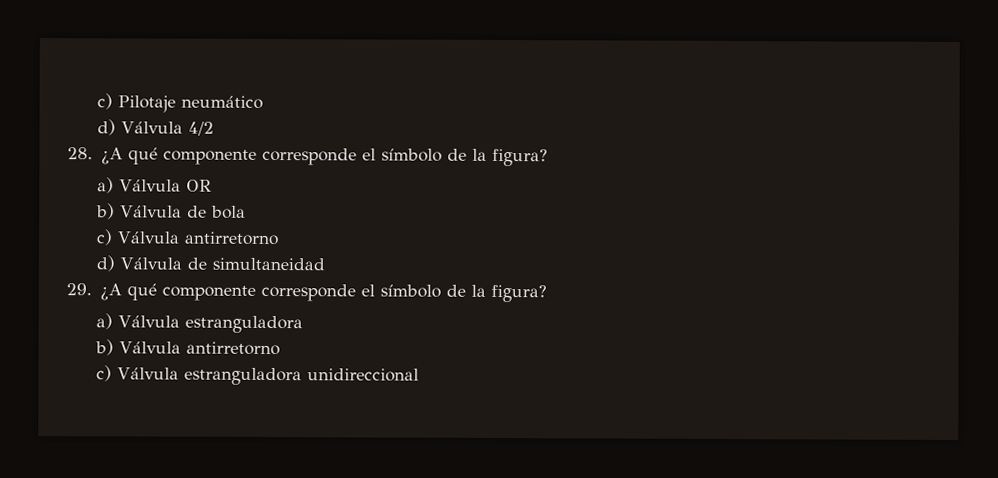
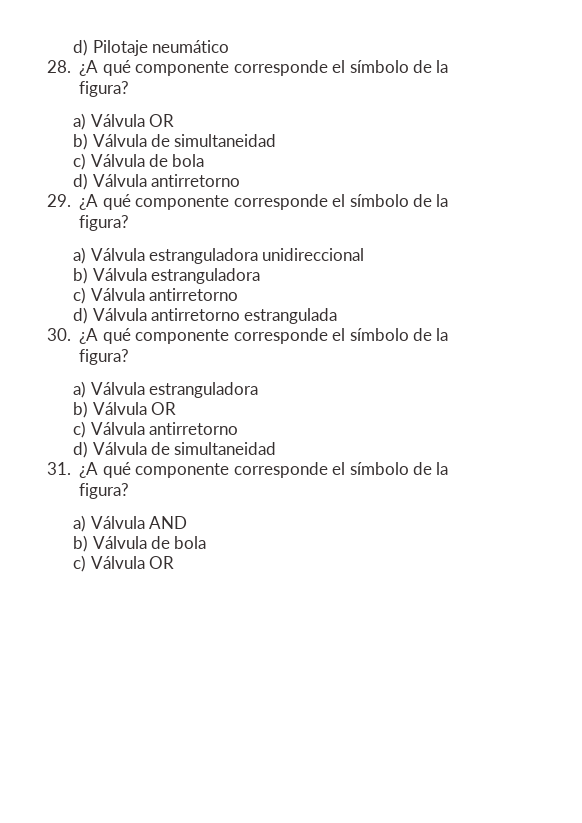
[97,93,114,110] c) -> [73,39,89,56] d)
[97,119,215,136] // d) Válvula 4/2 -> (230, 46) none
[211,205,247,219] bola -> [174,134,277,147] [73,153,205,170] [73,173,241,190] [47,194,449,210] [79,215,130,231] [73,247,365,264] [73,267,261,284] [73,287,239,304] [73,307,338,324] [47,328,449,344] [79,349,130,365] [73,381,259,398] [73,401,177,418] simultaneidad // c) Válvula de bola // d) Válvula antirretorno // 29. ¿A qué componente corresponde el símbolo de la figura? // a) Válvula estranguladora unidireccional // b) Válvula estranguladora // c) Válvula antirretorno // d) Válvula antirretorno estrangulada // 30. ¿A qué componente corresponde el símbolo de la figura? // a) Válvula estranguladora // b) Válvula OR
[66,283,92,296] 29. -> [47,462,71,475] 31.
[185,315,304,334] [95,339,281,356] [96,365,420,386] estranguladora // b) Válvula antirretorno // c) Válvula estranguladora unidireccional -> [149,516,188,529] [73,535,207,552] [73,555,175,572] AND // b) Válvula de bola // c) Válvula OR

